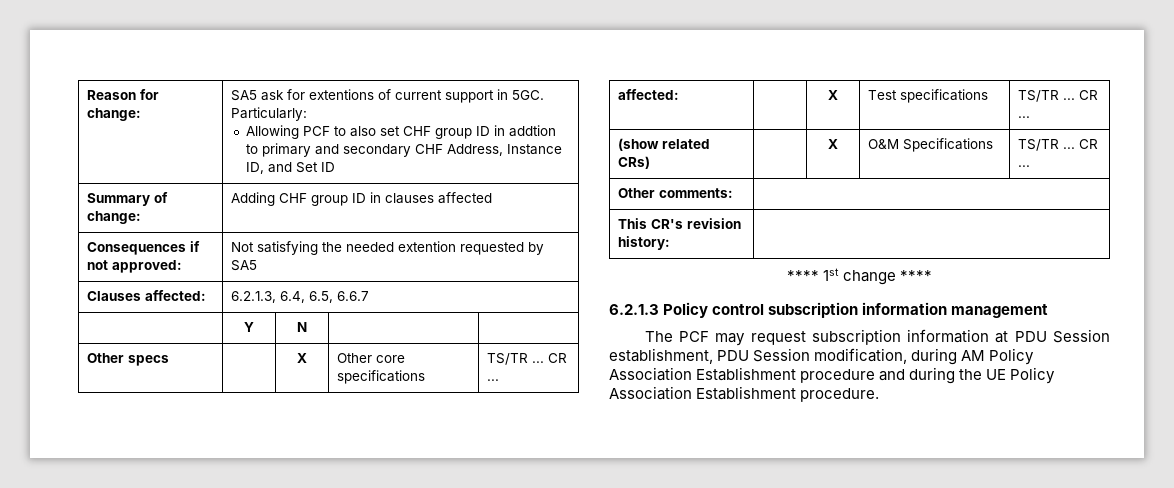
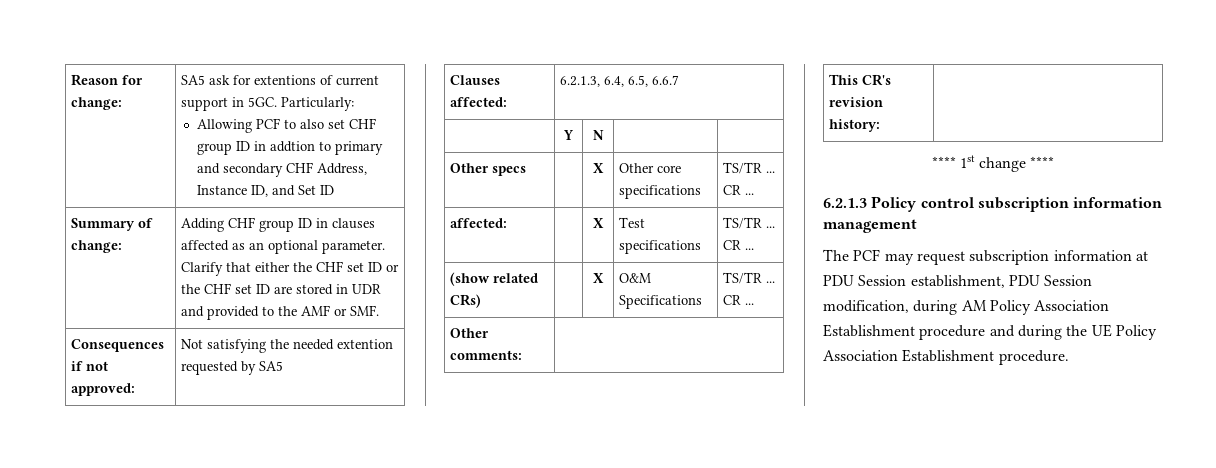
(493, 198) none -> [232,240,386,254] [181,261,400,276] [181,283,382,295] [181,305,380,320] as an optional parameter. Clarify that either the CHF set ID or the CHF set ID are stored in UDR and provided to the AMF or SMF.

